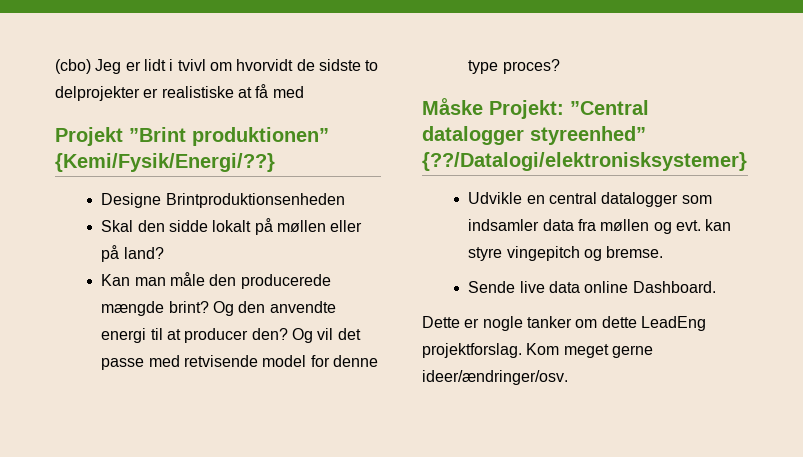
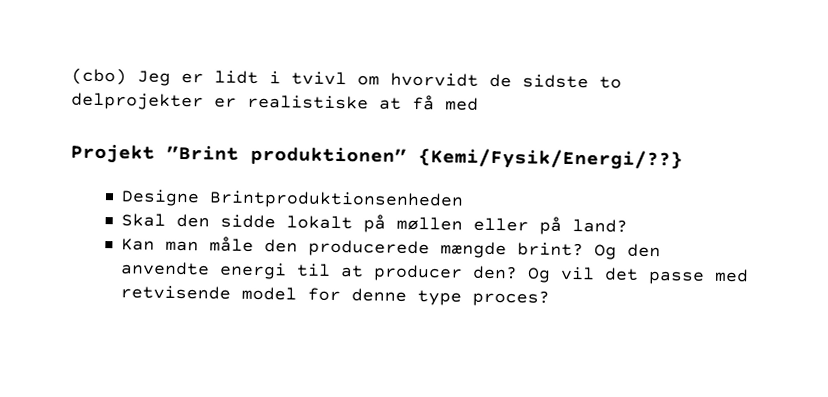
[422,98,649,119] [422,126,646,145] [422,152,747,171] [468,192,712,207] [468,219,732,234] [468,246,664,261] [468,281,716,293] [422,316,706,331] [422,343,653,358] [422,370,568,385] // Måske Projekt: ”Central datalogger styreenhed” {??/Datalogi/elektronisksystemer} // Udvikle en central datalogger som indsamler data fra møllen og evt. kan styre vingepitch og bremse. // Sende live data online Dashboard. // Dette er nogle tanker om dette LeadEng projektforslag. Kom meget gerne ideer/ændringer/osv. -> (550, 298) none

